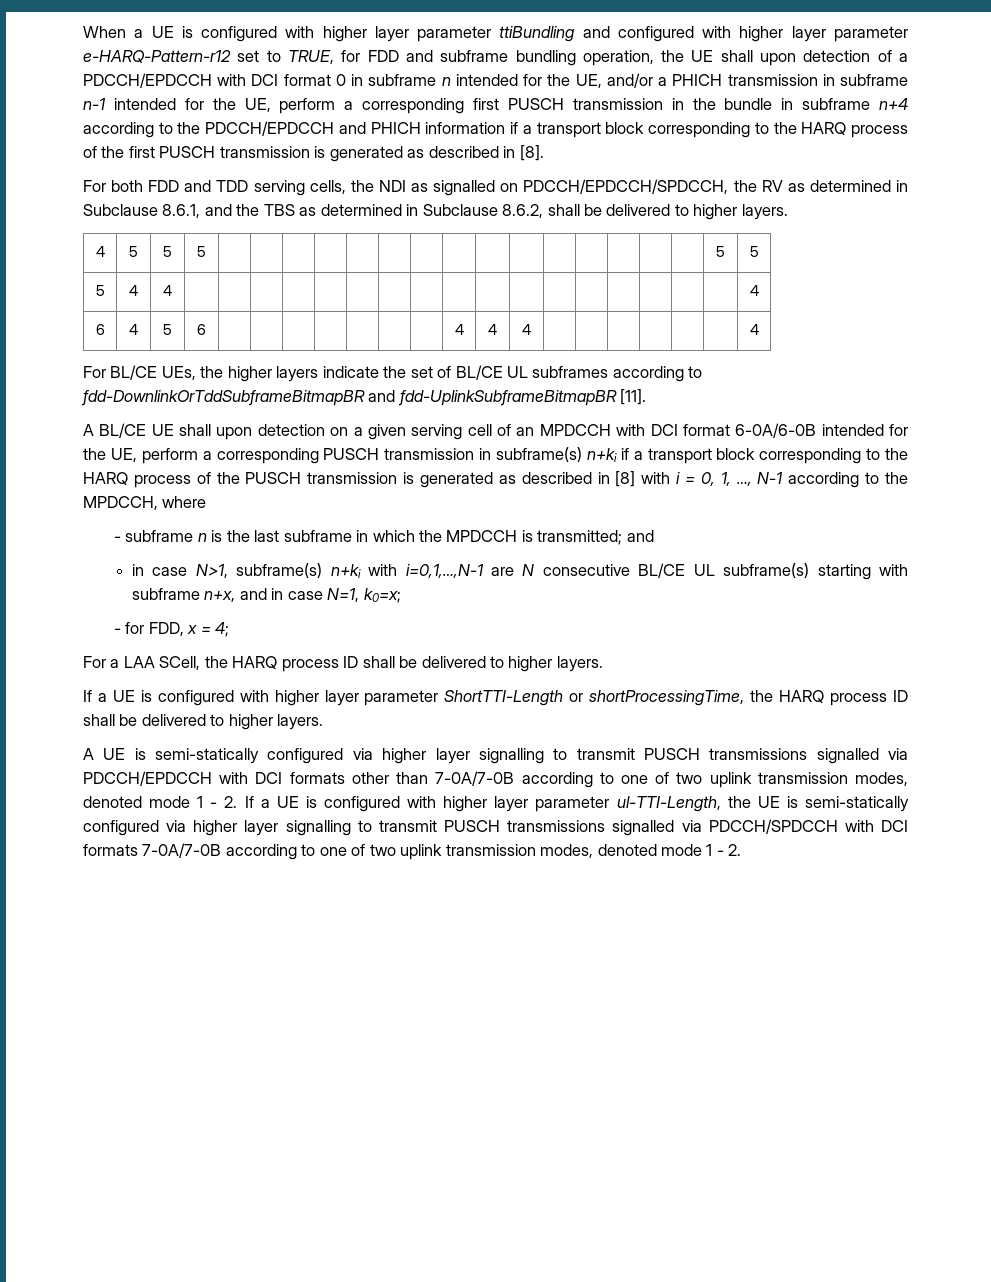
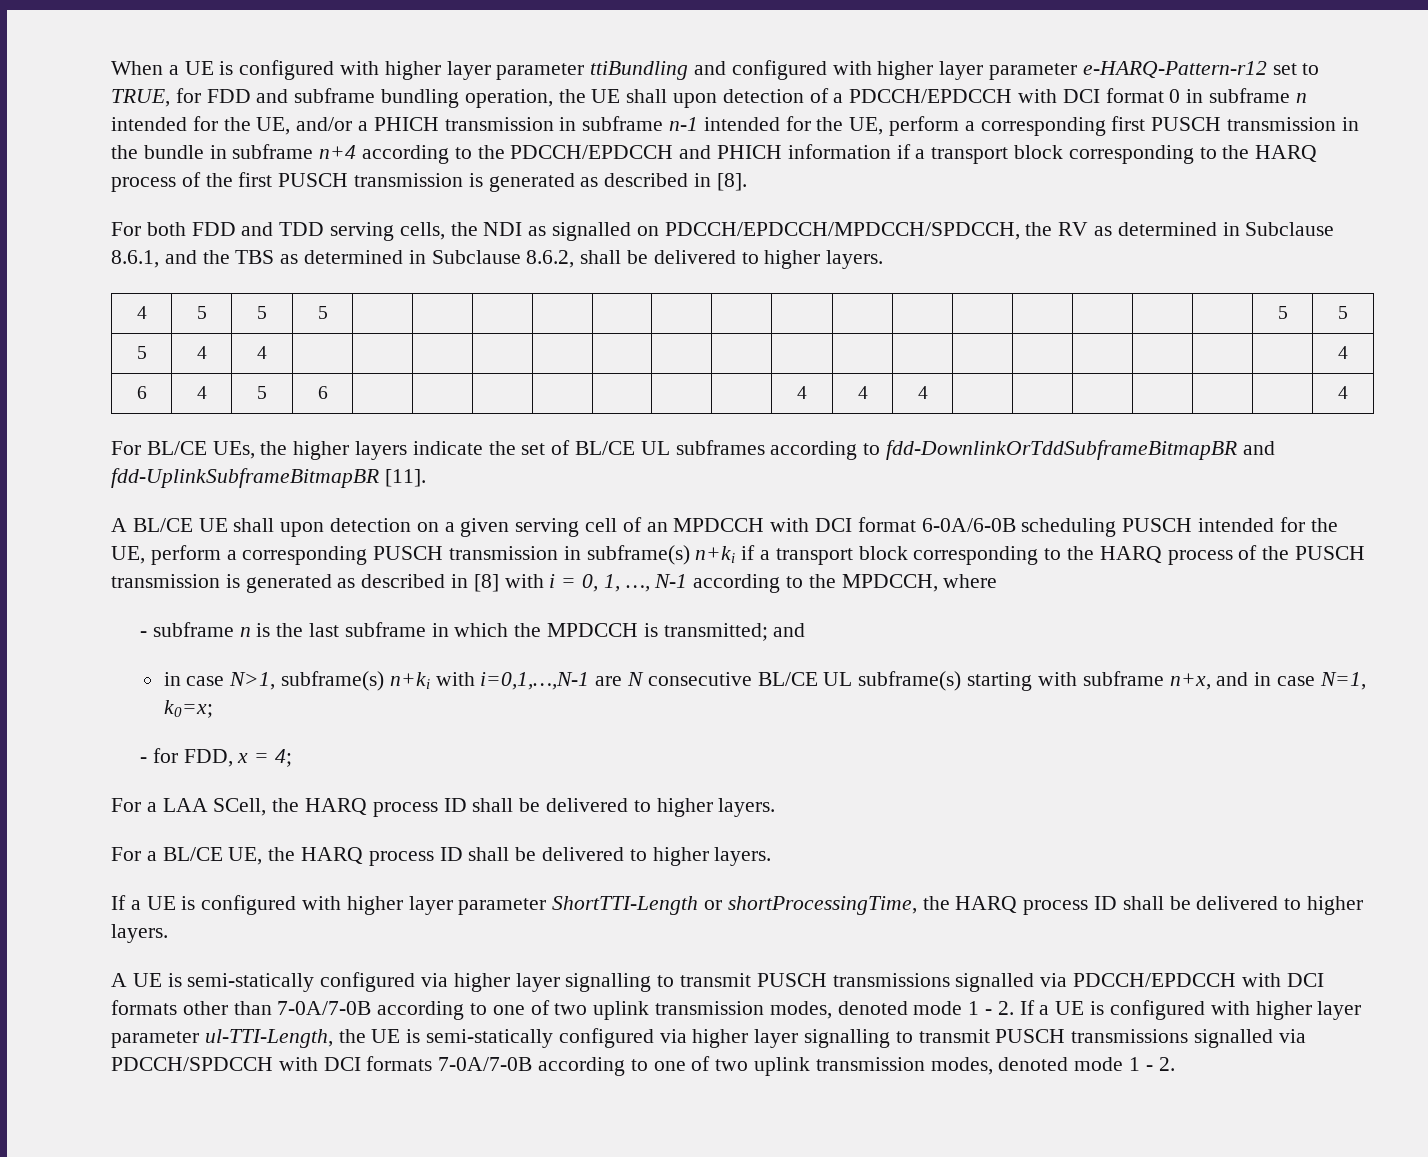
[523,179,729,194] PDCCH/EPDCCH/SPDCCH, -> [664,222,1020,240] PDCCH/EPDCCH/MPDCCH/SPDCCH,
(817, 430) none -> [1021,518,1193,537] scheduling PUSCH
(603, 664) none -> [111,847,772,866] // For a BL/CE UE, the HARQ process ID shall be delivered to higher layers.

